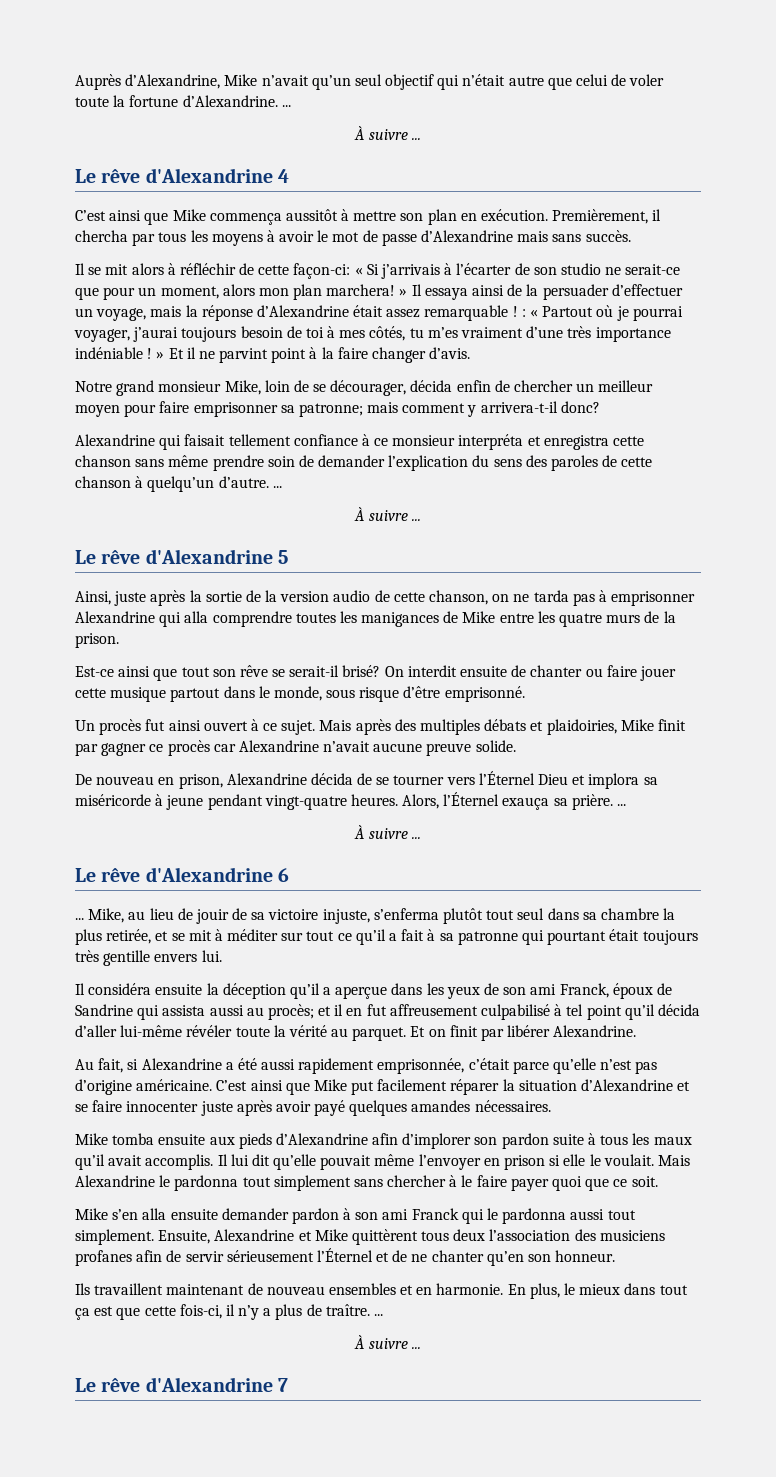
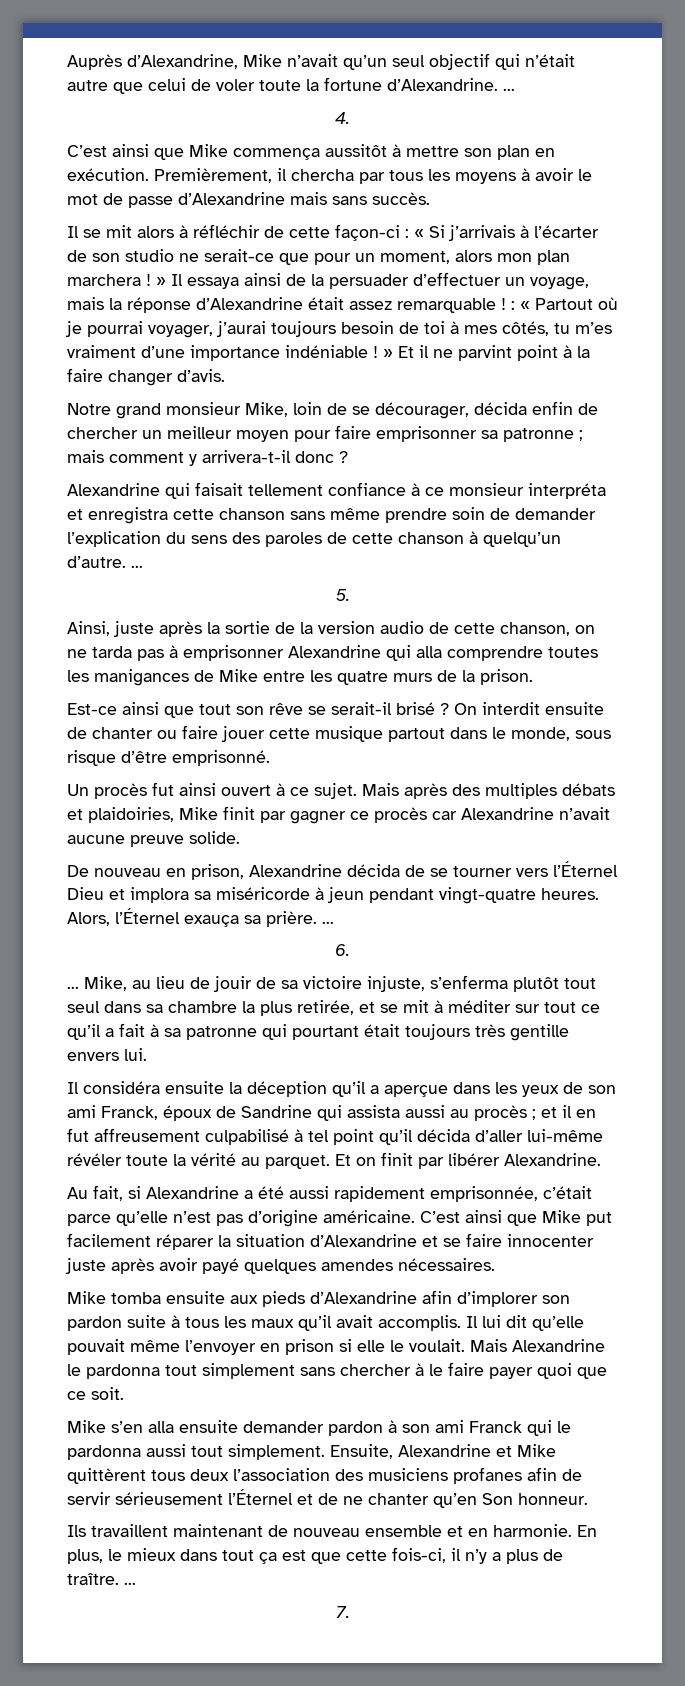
[354,126,421,140] [75,168,289,183] À suivre ... // Le rêve d'Alexandrine 4 -> [335,112,350,124] 4.
[293,263,351,279] façon-ci: -> [335,224,409,241] façon-ci :
[326,284,396,296] marchera! -> [67,274,151,286] marchera !
[567,326,592,338] très -> (185, 352) none
[298,403,363,417] patronne; -> [503,428,583,442] patronne ;
[560,401,600,413] donc? -> [295,451,348,463] donc ?
[354,507,421,521] [75,549,288,564] À suivre ... // Le rêve d'Alexandrine 5 -> [335,589,350,601] 5.
[342,665,381,677] brisé? -> [396,702,449,715] brisé ?
[166,795,204,810] jeune -> [327,887,364,903] jeun
[354,825,421,839] [75,867,289,882] À suivre ... // Le rêve d'Alexandrine 6 -> [335,944,350,956] 6.
[267,1004,314,1020] procès; -> [474,1105,536,1121] procès ;
[411,1100,471,1112] amandes -> [321,1259,393,1271] amendes
[528,1254,552,1262] son -> [482,1493,513,1505] Son
[328,1283,396,1295] ensembles -> [365,1525,442,1537] ensemble
[354,1335,421,1349] [75,1377,288,1392] À suivre ... // Le rêve d'Alexandrine 7 -> [335,1606,350,1618] 7.

